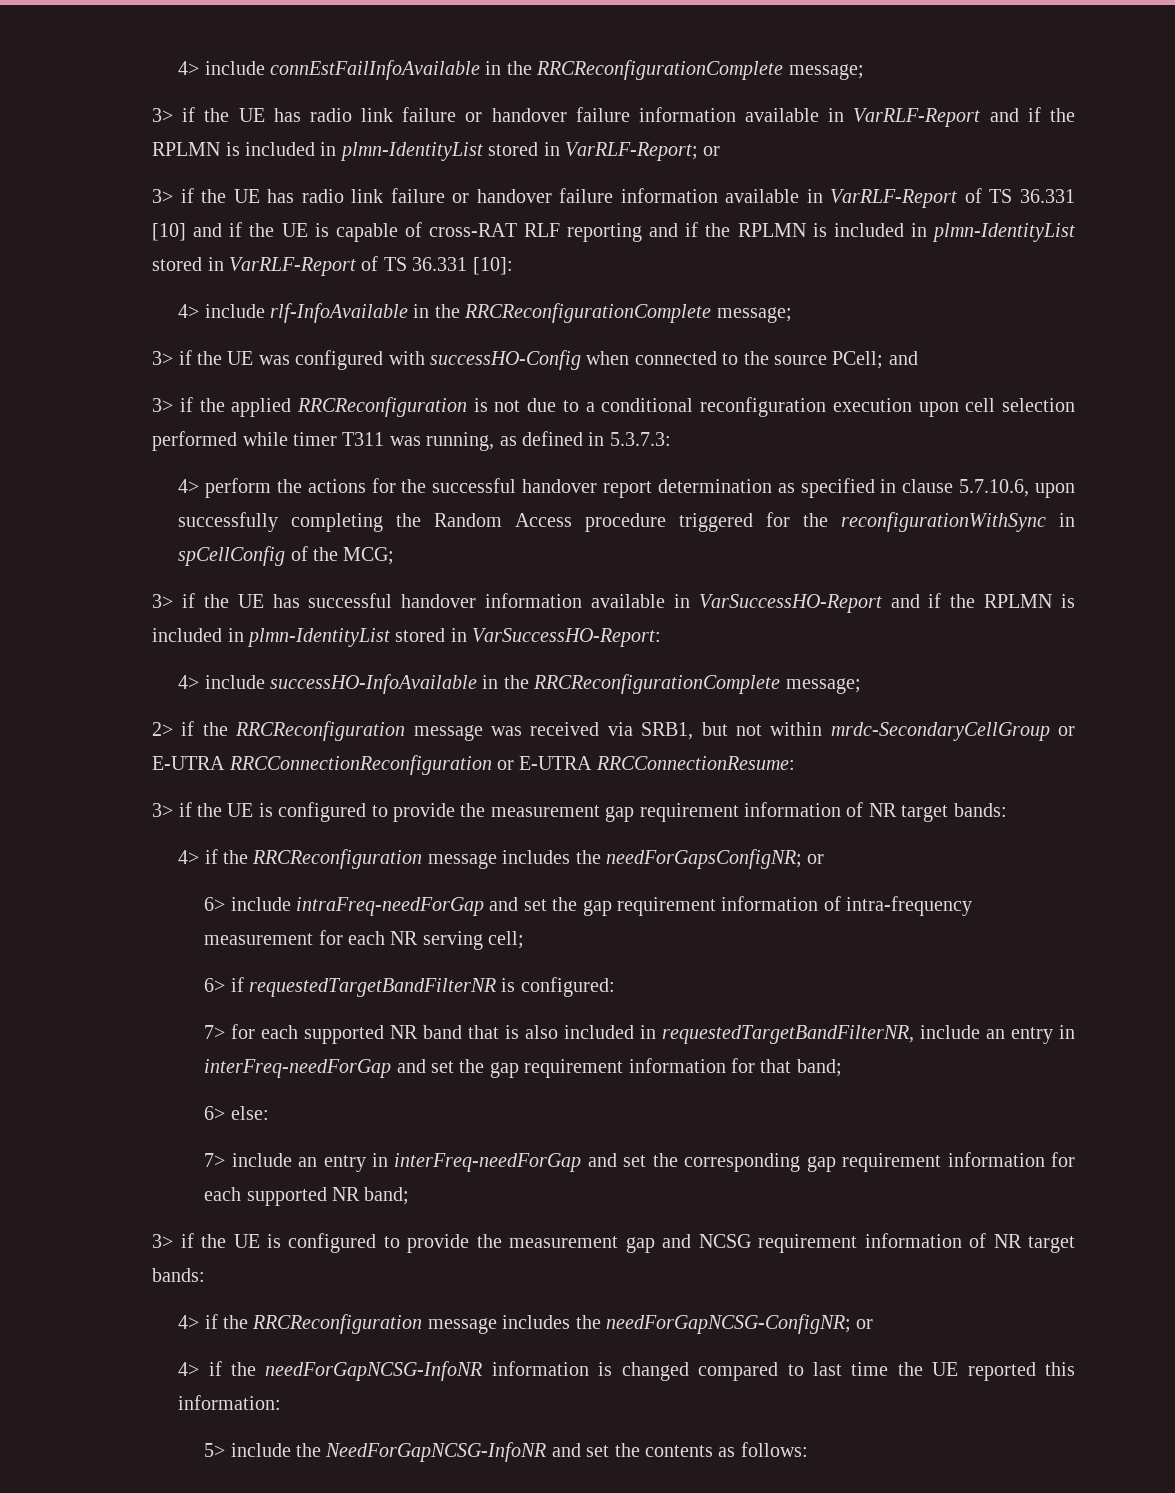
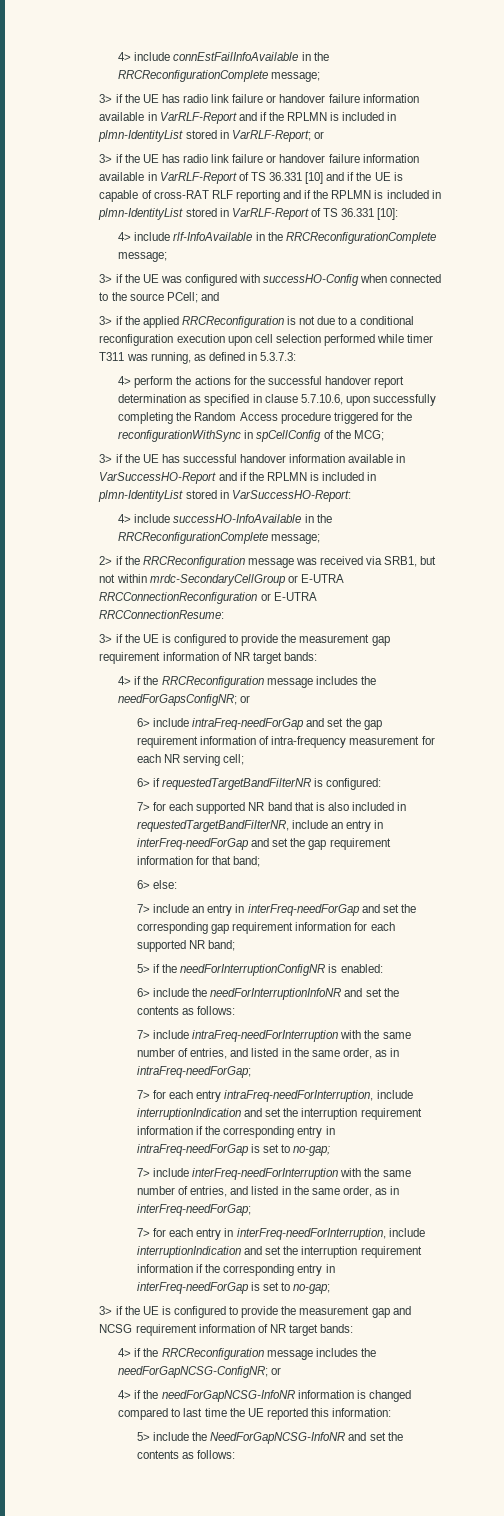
(410, 1196) none -> [136,964,383,976] [136,988,399,1000] [136,1006,236,1015] [136,1030,411,1042] [136,1048,400,1059] [136,1066,251,1078] [136,1090,413,1102] [136,1108,422,1120] [136,1126,335,1138] [136,1144,331,1156] [136,1168,411,1180] [136,1186,400,1197] [136,1204,251,1216] [136,1228,425,1240] [136,1246,422,1258] [136,1264,335,1276] [136,1282,331,1294] // 5> if the needForInterruptionConfigNR is enabled: // 6> include the needForInterruptionInfoNR and set the contents as follows: // 7> include intraFreq-needForInterruption with the same number of entries, and listed in the same order, as in intraFreq-needForGap; // 7> for each entry intraFreq-needForInterruption, include interruptionIndication and set the interruption requirement information if the corresponding entry in intraFreq-needForGap is set to no-gap; // 7> include interFreq-needForInterruption with the same number of entries, and listed in the same order, as in interFreq-needForGap; // 7> for each entry in interFreq-needForInterruption, include interruptionIndication and set the interruption requirement information if the corresponding entry in interFreq-needForGap is set to no-gap;

